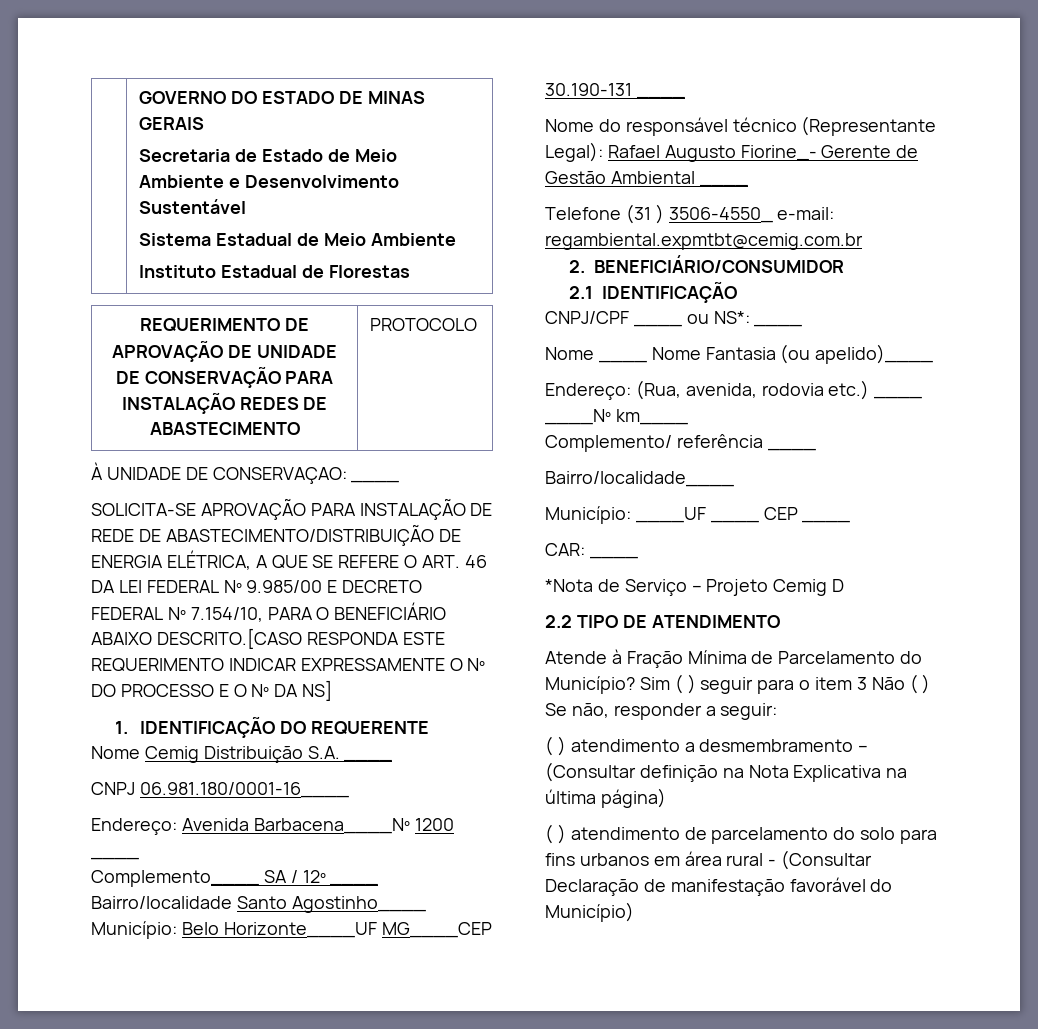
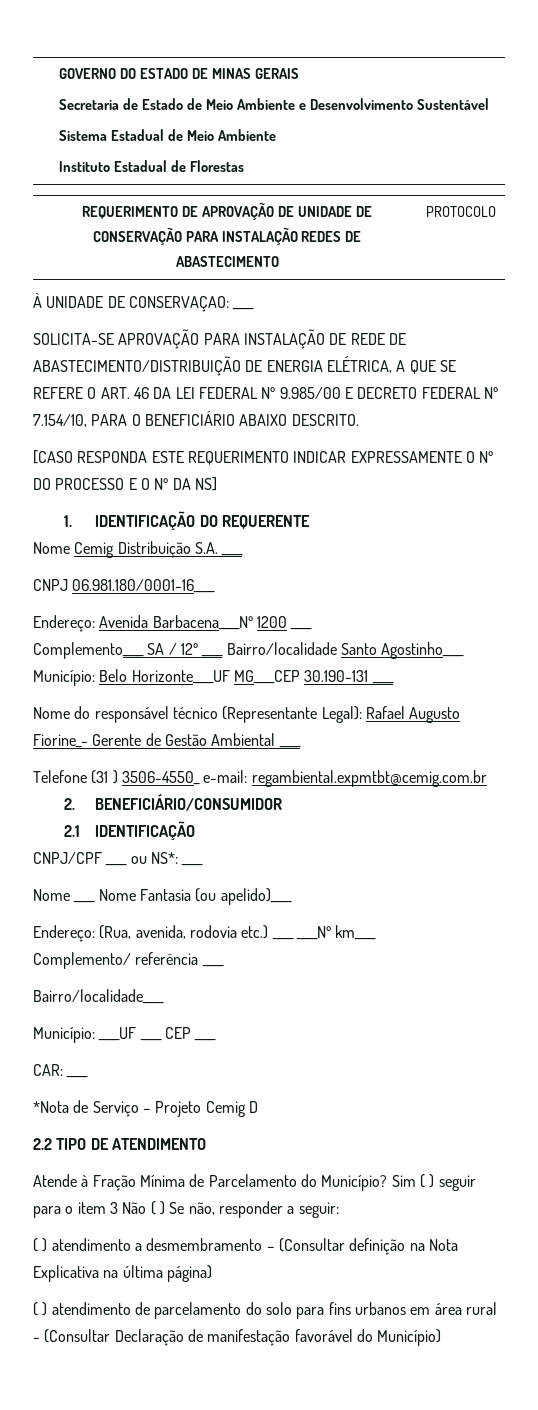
[156,628,302,649] DESCRITO.[CASO -> [291,414,359,426] [33,450,73,464] DESCRITO. // [CASO

